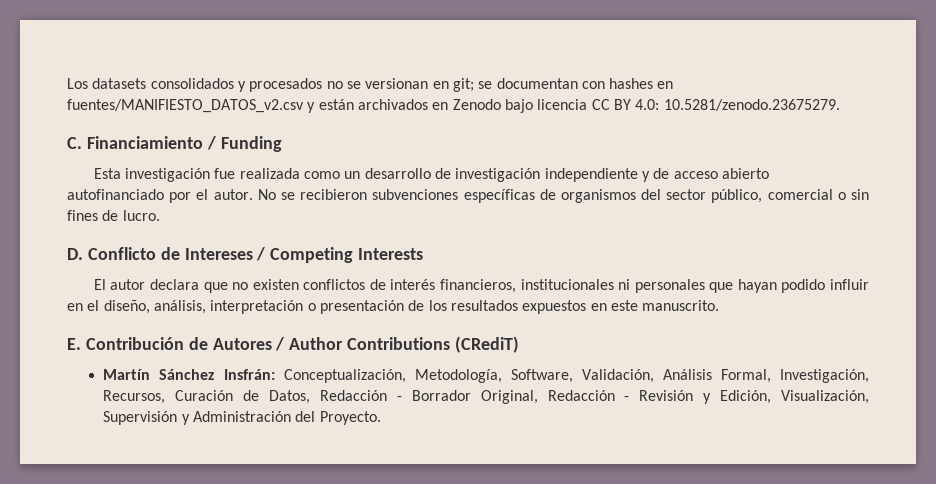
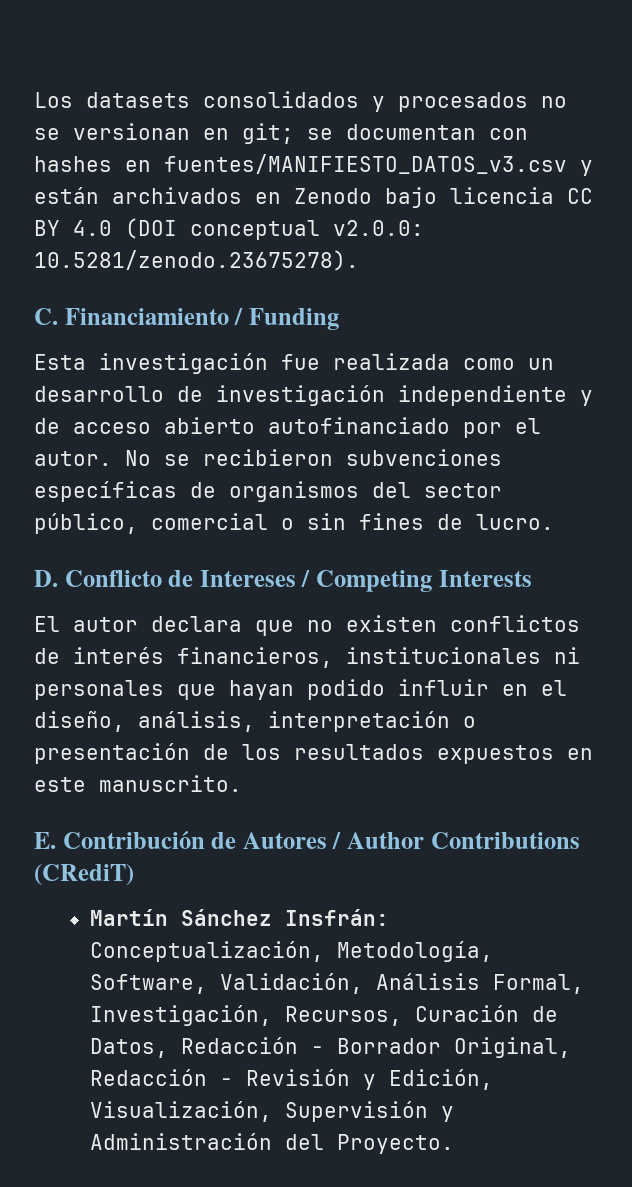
[67,99,304,113] fuentes/MANIFIESTO_DATOS_v2.csv -> [164,154,567,174] fuentes/MANIFIESTO_DATOS_v3.csv
[635,99,840,111] 4.0: 10.5281/zenodo.23675279. -> [73,218,424,240] [34,250,359,271] 4.0 (DOI conceptual v2.0.0: 10.5281/zenodo.23675278).

